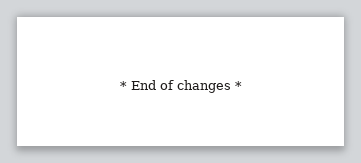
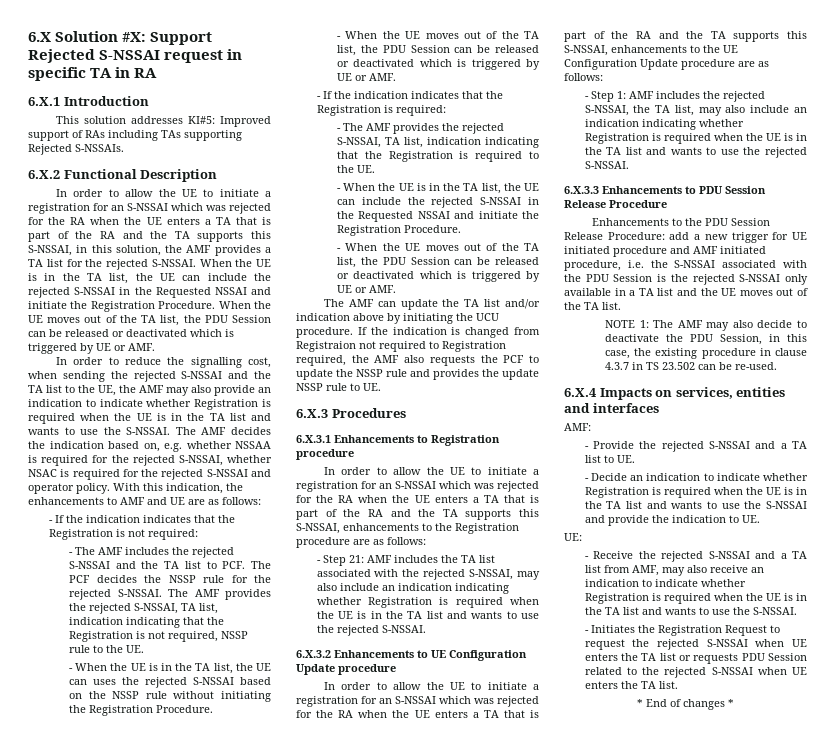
(119, 85) none -> [28,31,213,45] [28,49,243,63] [28,67,158,81] [28,96,149,106] [56,116,271,127] [28,130,242,141] [28,144,124,155] [28,169,218,182] [56,189,271,197] [28,203,271,214] [28,217,271,225] [28,231,271,242] [28,245,271,256] [28,259,271,270] [28,273,271,284] [28,287,271,298] [28,301,271,312] [28,315,272,326] [28,329,234,337] [28,343,155,354] [56,357,271,368] [28,371,271,382] [28,385,271,396] [28,399,271,410] [28,413,272,424] [28,427,271,435] [28,441,271,452] [28,455,272,466] [28,469,271,480] [28,483,243,494] [28,497,261,505] [48,515,235,523] [48,529,198,540] [69,547,235,558] [69,561,271,569] [69,575,271,583] [69,589,271,600] [69,603,219,614] [69,617,225,628] [69,631,249,642] [69,645,145,653] [69,663,272,674] [69,677,271,688] [69,691,271,702] [69,705,214,716] [337,31,539,39] [337,45,539,56] [337,59,540,70] [337,73,397,81] [316,91,503,99] [316,105,446,116] [337,123,505,134] [337,137,539,148] [337,151,539,162] [337,165,376,173] [337,183,539,194] [337,197,539,208] [337,211,539,222] [337,225,462,236] [337,243,539,251] [337,257,539,268] [337,271,540,282] [337,285,397,293] [324,299,540,310] [296,313,499,324] [296,327,540,338] [296,341,506,352] [296,355,539,366] [296,369,539,380] [296,383,381,391] [296,408,406,418] [296,435,500,446] [296,449,354,460] [324,467,539,475] [296,481,539,492] [296,495,539,503] [296,509,539,520] [296,523,519,534] [296,537,426,548] [316,555,495,566] [316,569,540,580] [316,583,509,594] [316,597,539,608] [316,611,539,619] [316,625,426,636] [296,650,527,661] [296,664,396,675] [324,682,539,690] [296,696,539,707] [296,710,539,718] [564,31,807,42] [564,45,738,56] [564,59,769,70] [564,73,603,81] [584,91,765,102] [584,105,807,116] [584,119,744,130] [584,133,807,144] [584,147,807,158] [584,161,629,169] [564,186,766,194] [564,200,667,208] [592,218,771,226] [564,232,807,243] [564,246,766,257] [564,260,807,271] [564,274,808,285] [564,288,808,296] [564,302,621,310] [605,320,807,331] [605,334,807,345] [605,348,807,359] [605,362,778,370] [564,387,786,400] [564,403,659,413] [564,423,591,431] [584,441,807,452] [584,455,635,463] [584,473,808,481] [584,487,807,498] [584,501,807,509] [584,515,760,526] [564,533,582,541] [584,551,807,562] [584,565,764,576] [584,579,746,587] [584,593,807,604] [584,607,797,615] [584,625,780,636] [584,639,807,650] [584,653,807,664] [584,667,807,678] [584,681,678,689] 6.X Solution #X: Support Rejected S-NSSAI request in specific TA in RA // 6.X.1 Introduction // This solution addresses KI#5: Improved support of RAs including TAs supporting Rejected S-NSSAIs. // 6.X.2 Functional Description // In order to allow the UE to initiate a registration for an S-NSSAI which was rejected for the RA when the UE enters a TA that is part of the RA and the TA supports this S-NSSAI, in this solution, the AMF provides a TA list for the rejected S-NSSAI. When the UE is in the TA list, the UE can include the rejected S-NSSAI in the Requested NSSAI and initiate the Registration Procedure. When the UE moves out of the TA list, the PDU Session can be released or deactivated which is triggered by UE or AMF. // In order to reduce the signalling cost, when sending the rejected S-NSSAI and the TA list to the UE, the AMF may also provide an indication to indicate whether Registration is required when the UE is in the TA list and wants to use the S-NSSAI. The AMF decides the indication based on, e.g. whether NSSAA is required for the rejected S-NSSAI, whether NSAC is required for the rejected S-NSSAI and operator policy. With this indication, the enhancements to AMF and UE are as follows: // - If the indication indicates that the Registration is not required: // - The AMF includes the rejected S-NSSAI and the TA list to PCF. The PCF decides the NSSP rule for the rejected S-NSSAI. The AMF provides the rejected S-NSSAI, TA list, indication indicating that the Registration is not required, NSSP rule to the UE. // - When the UE is in the TA list, the UE can uses the rejected S-NSSAI based on the NSSP rule without initiating the Registration Procedure. // - When the UE moves out of the TA list, the PDU Session can be released or deactivated which is triggered by UE or AMF. // - If the indication indicates that the Registration is required: // - The AMF provides the rejected S-NSSAI, TA list, indication indicating that the Registration is required to the UE. // - When the UE is in the TA list, the UE can include the rejected S-NSSAI in the Requested NSSAI and initiate the Registration Procedure. // - When the UE moves out of the TA list, the PDU Session can be released or deactivated which is triggered by UE or AMF. // The AMF can update the TA list and/or indication above by initiating the UCU procedure. If the indication is changed from Registraion not required to Registration required, the AMF also requests the PCF to update the NSSP rule and provides the update NSSP rule to UE. // 6.X.3 Procedures // 6.X.3.1 Enhancements to Registration procedure // In order to allow the UE to initiate a registration for an S-NSSAI which was rejected for the RA when the UE enters a TA that is part of the RA and the TA supports this S-NSSAI, enhancements to the Registration procedure are as follows: // - Step 21: AMF includes the TA list associated with the rejected S-NSSAI, may also include an indication indicating whether Registration is required when the UE is in the TA list and wants to use the rejected S-NSSAI. // 6.X.3.2 Enhancements to UE Configuration Update procedure // In order to allow the UE to initiate a registration for an S-NSSAI which was rejected for the RA when the UE enters a TA that is part of the RA and the TA supports this S-NSSAI, enhancements to the UE Configuration Update procedure are as follows: // - Step 1: AMF includes the rejected S-NSSAI, the TA list, may also include an indication indicating whether Registration is required when the UE is in the TA list and wants to use the rejected S-NSSAI. // 6.X.3.3 Enhancements to PDU Session Release Procedure // Enhancements to the PDU Session Release Procedure: add a new trigger for UE initiated procedure and AMF initiated procedure, i.e. the S-NSSAI associated with the PDU Session is the rejected S-NSSAI only available in a TA list and the UE moves out of the TA list. // NOTE 1: The AMF may also decide to deactivate the PDU Session, in this case, the existing procedure in clause 4.3.7 in TS 23.502 can be re-used. // 6.X.4 Impacts on services, entities and interfaces // AMF: // - Provide the rejected S-NSSAI and a TA list to UE. // - Decide an indication to indicate whether Registration is required when the UE is in the TA list and wants to use the S-NSSAI and provide the indication to UE. // UE: // - Receive the rejected S-NSSAI and a TA list from AMF, may also receive an indication to indicate whether Registration is required when the UE is in the TA list and wants to use the S-NSSAI. // - Initiates the Registration Request to request the rejected S-NSSAI when UE enters the TA list or requests PDU Session related to the rejected S-NSSAI when UE enters the TA list. //

